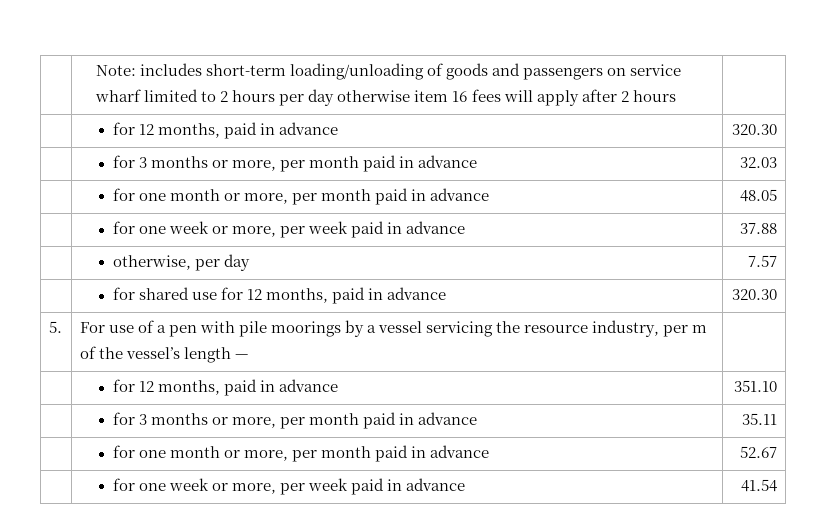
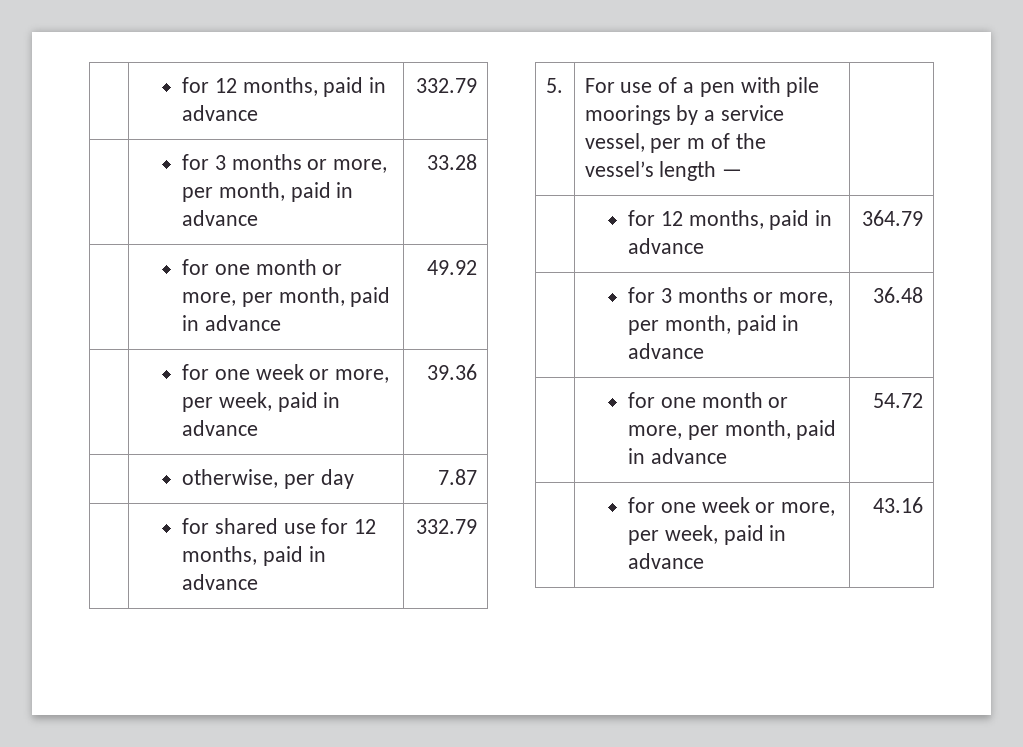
[96,63,682,80] [95,89,676,106] [112,122,338,139] [732,124,778,135] [112,155,477,172] [740,157,778,168] [112,188,489,205] [740,189,778,202] [112,221,465,238] [740,223,778,234] | Note: includes short-term loading/unloading of goods and passengers on service wharf limited to 2 hours per day otherwise item 16 fees will apply after 2 hours | // | for 12 months, paid in advance | 320.30 // | for 3 months or more, per month paid in advance | 32.03 // | for one month or more, per month paid in advance | 48.05 // | for one week or more, per week paid in advance | 37.88 -> [182,77,387,97] [182,105,259,121] [416,78,478,93] [182,154,388,173] [182,182,354,202] [182,210,259,226] [427,154,478,170] [182,259,343,275] [182,287,391,307] [182,315,281,331] [427,260,478,275] [182,364,390,383] [182,392,341,412] [182,420,259,436] [427,364,478,380] | for 12 months, paid in advance | 332.79 // | for 3 months or more, per month, paid in advance | 33.28 // | for one month or more, per month, paid in advance | 49.92 // | for one week or more, per week, paid in advance | 39.36
[748,255,778,267] 7.57 -> [438,469,478,485] 7.87
[732,289,778,300] 320.30 -> [416,519,478,534] 332.79
[378,320,660,337] vessel servicing the resource industry, -> [721,105,785,121] [584,133,645,152] service vessel,
[734,380,778,392] [112,412,477,429] [742,413,778,425] [112,445,489,462] [740,446,778,458] [112,478,465,495] [741,479,778,492] 351.10 // | for 3 months or more, per month paid in advance | 35.11 // | for one month or more, per month paid in advance | 52.67 // | for one week or more, per week paid in advance | 41.54 -> [862,210,924,226] [628,287,834,306] [628,315,800,335] [628,343,705,359] [873,287,924,303] [628,392,789,408] [628,420,837,440] [628,448,727,464] [873,393,924,408] [628,497,836,516] [628,525,787,545] [628,553,705,569] [873,497,924,513] 364.79 // | for 3 months or more, per month, paid in advance | 36.48 // | for one month or more, per month, paid in advance | 54.72 // | for one week or more, per week, paid in advance | 43.16

